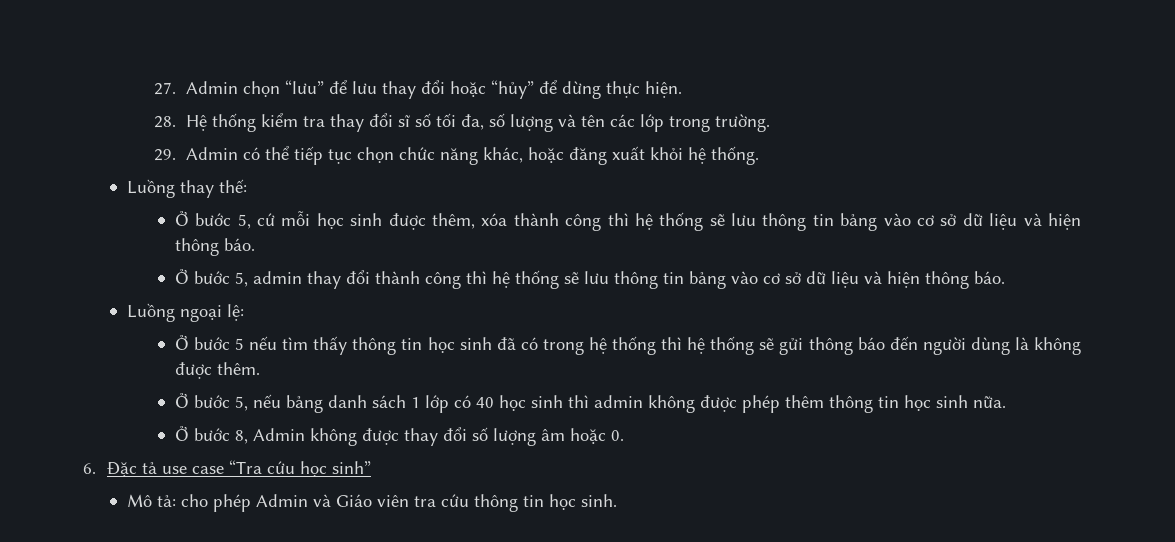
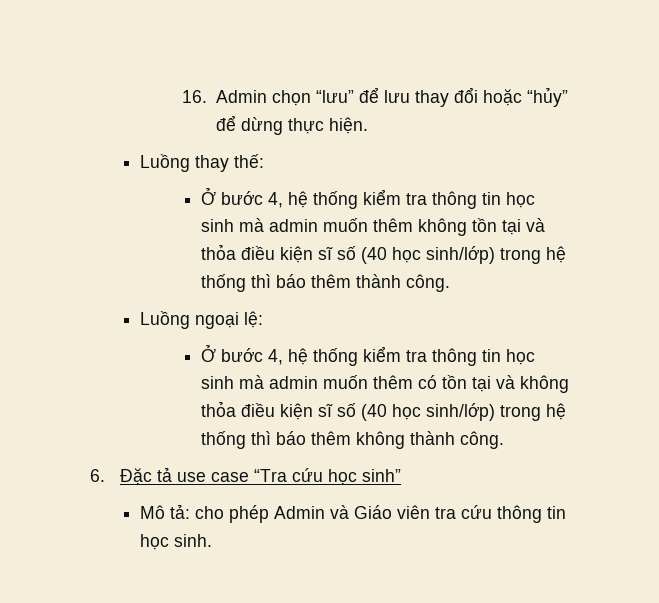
[154,82,177,95] 27. -> [181,90,207,103] 16.
[154,113,770,132] [154,146,759,165] // 28. Hệ thống kiểm tra thay đổi sĩ số tối đa, số lượng và tên các lớp trong trường. // 29. Admin có thể tiếp tục chọn chức năng khác, hoặc đăng xuất khỏi hệ thống. -> (368, 125) none
[237,211,1081,231] [174,238,255,256] [174,269,1005,289] 5, cứ mỗi học sinh được thêm, xóa thành công thì hệ thống sẽ lưu thông tin bảng vào cơ sở dữ liệu và hiện thông báo. // Ở bước 5, admin thay đổi thành công thì hệ thống sẽ lưu thông tin bảng vào cơ sở dữ liệu và hiện thông báo. -> [268,189,536,209] [201,218,546,236] [201,244,567,264] [201,274,451,292] 4, hệ thống kiểm tra thông tin học sinh mà admin muốn thêm không tồn tại và thỏa điều kiện sĩ số (40 học sinh/lớp) trong hệ thống thì báo thêm thành công.
[235,336,1082,355] [174,362,260,379] [174,393,1006,413] [174,426,624,446] 5 nếu tìm thấy thông tin học sinh đã có trong hệ thống thì hệ thống sẽ gửi thông báo đến người dùng là không được thêm. // Ở bước 5, nếu bảng danh sách 1 lớp có 40 học sinh thì admin không được phép thêm thông tin học sinh nữa. // Ở bước 8, Admin không được thay đổi số lượng âm hoặc 0. -> [268,346,536,366] [201,375,570,393] [201,401,567,421] [201,431,505,449] 4, hệ thống kiểm tra thông tin học sinh mà admin muốn thêm có tồn tại và không thỏa điều kiện sĩ số (40 học sinh/lớp) trong hệ thống thì báo thêm không thành công.

